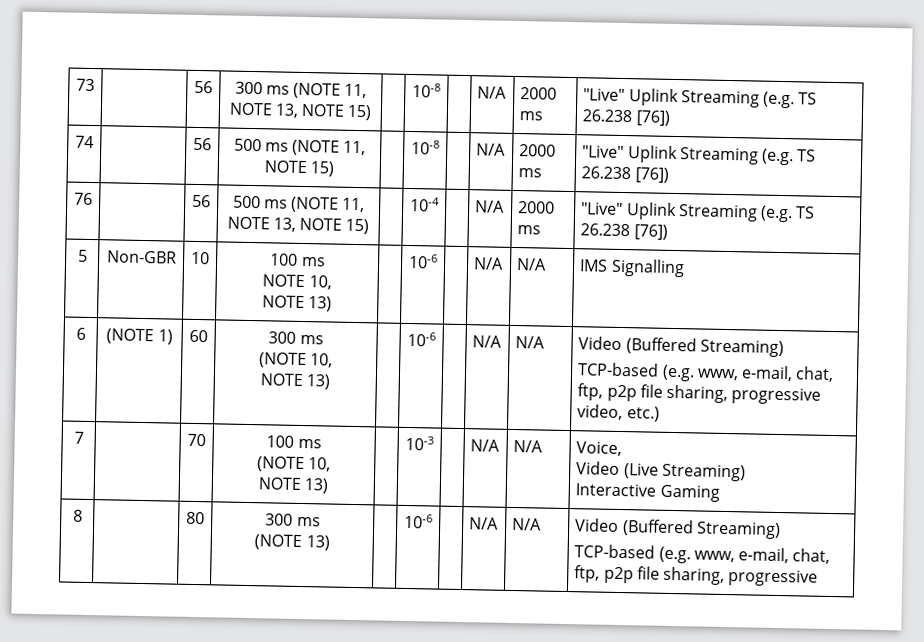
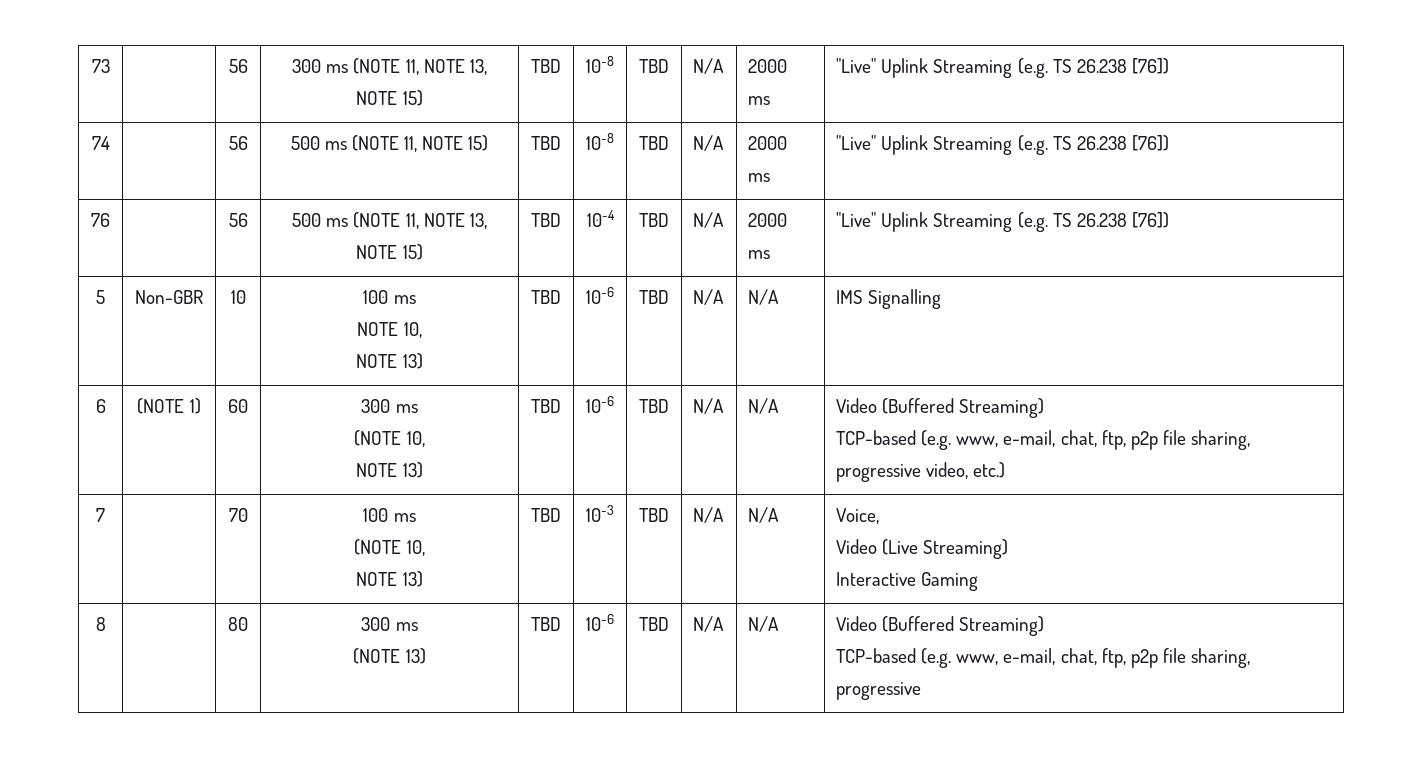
[412,83,441,98] | 10-8 | -> [531,59,561,73] [586,56,614,73] [639,59,669,73] TBD | 10-8 | TBD
[411,140,440,155] | 10-8 | -> [531,136,561,150] [586,133,614,150] [639,136,669,150] TBD | 10-8 | TBD
(370, 226) none -> [531,213,561,227] TBD
(440, 204) none -> [639,213,669,227] TBD
[408,253,438,269] | 10-6 | -> [531,290,561,304] [586,287,614,304] [639,290,669,304] TBD | 10-6 | TBD
[407,331,436,347] | 10-6 | -> [531,399,561,413] [586,396,614,413] [639,399,669,413] TBD | 10-6 | TBD
(330, 486) none -> [531,508,561,522] TBD
(434, 443) none -> [639,508,669,522] TBD
[404,513,433,529] | 10-6 | -> [531,617,561,631] [586,614,614,631] [639,617,669,631] TBD | 10-6 | TBD

